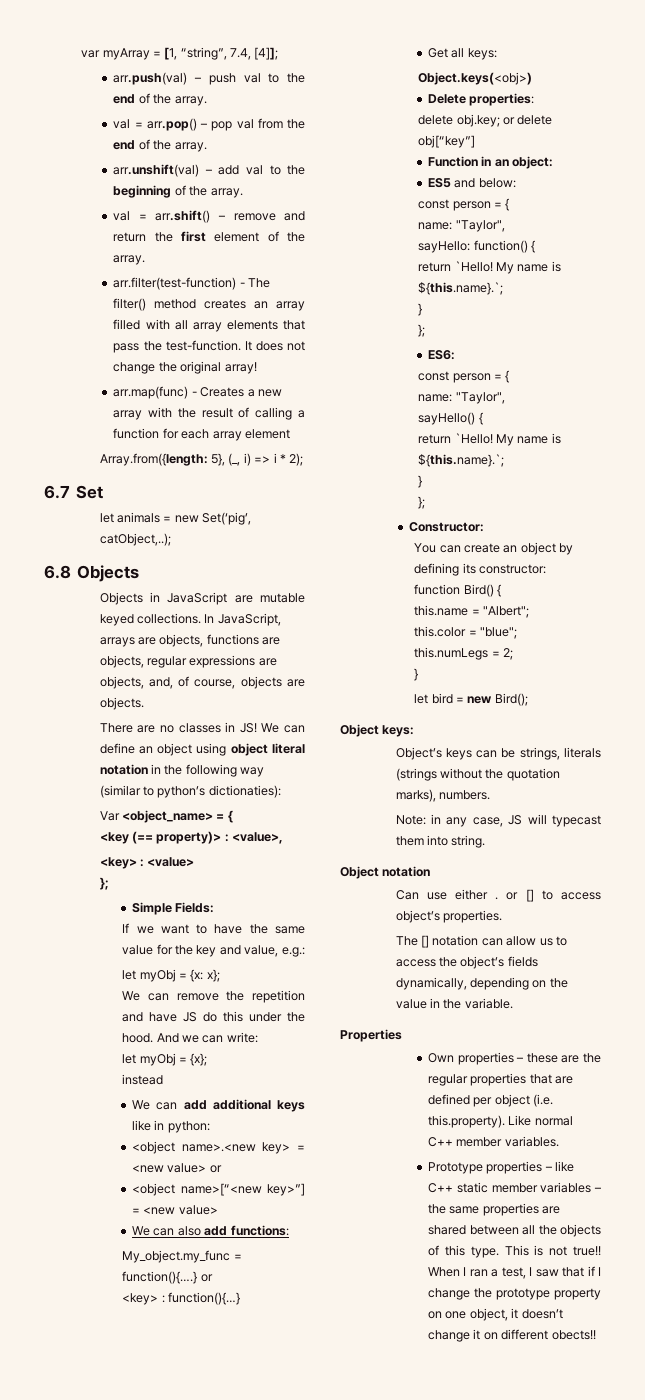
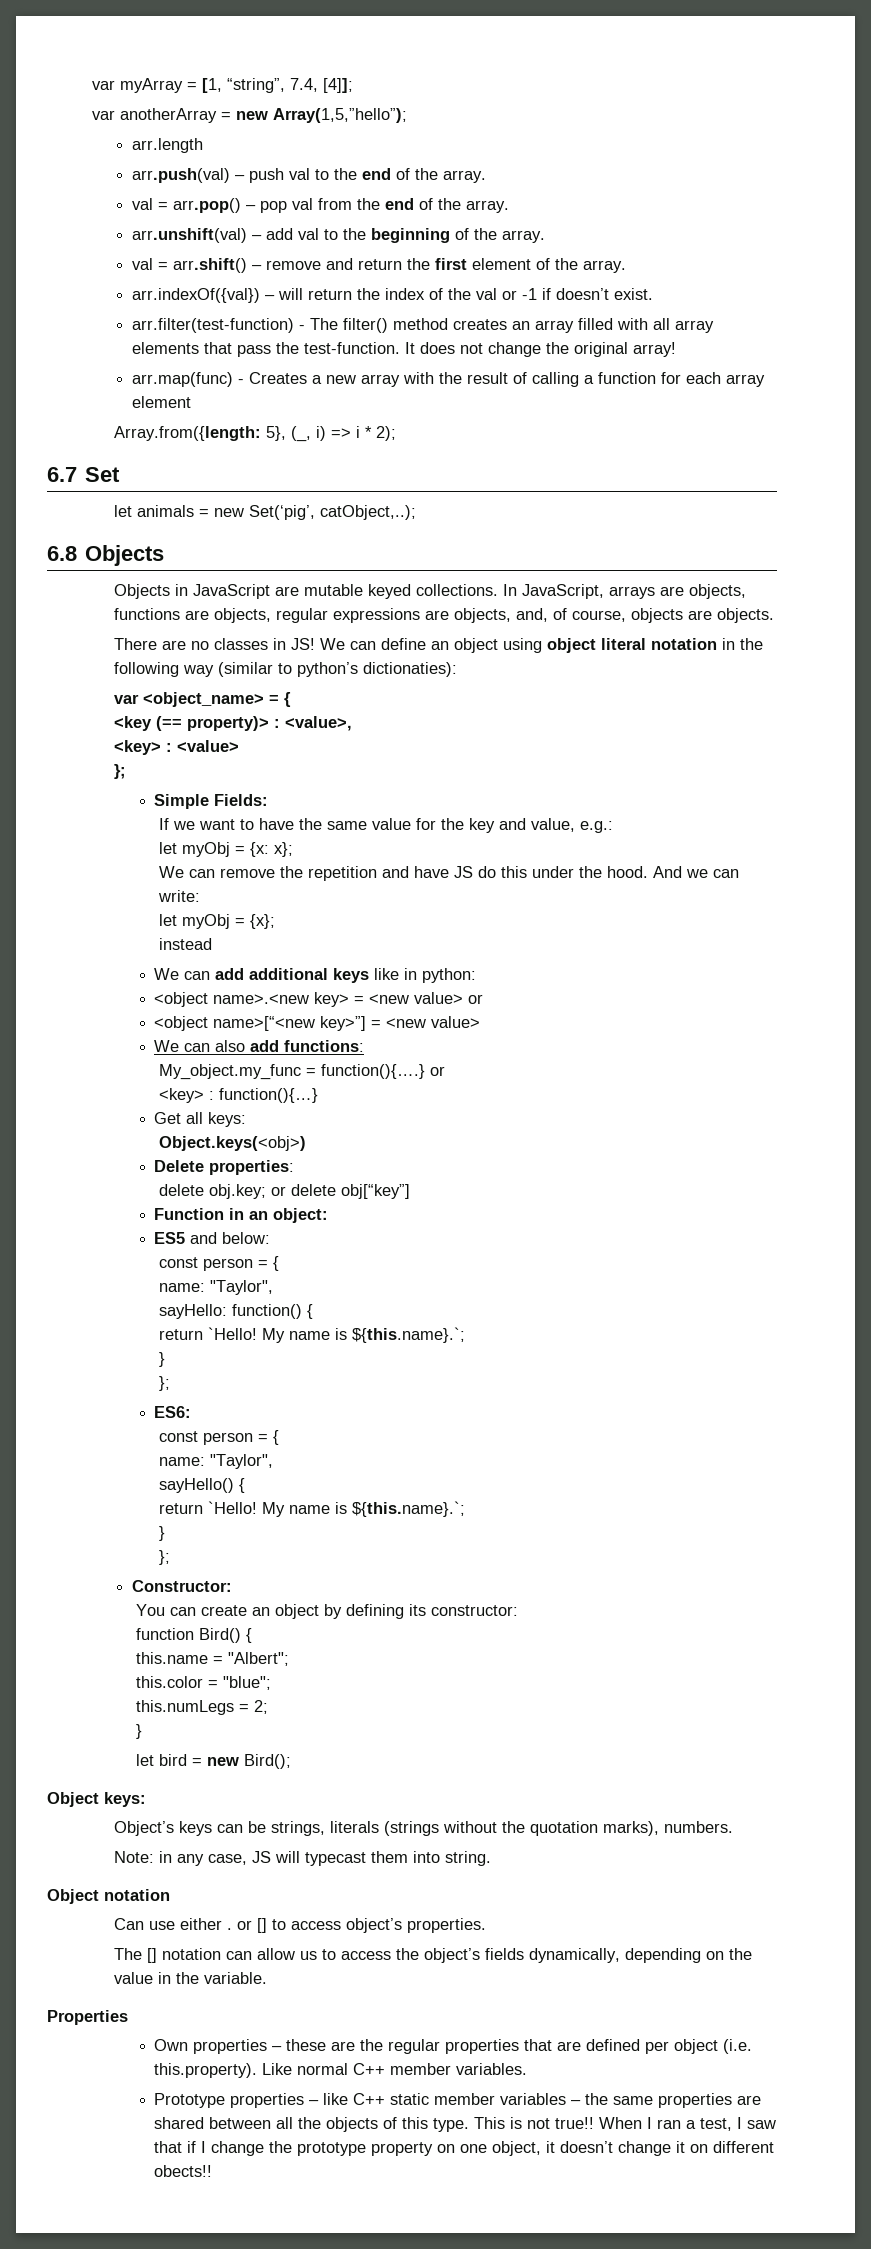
(279, 53) none -> [91,108,407,123] [132,138,204,153] // var anotherArray = new Array(1,5,”hello”); // arr.length
(146, 260) none -> [132,288,654,303] // arr.indexOf({val}) – will return the index of the val or -1 if doesn’t exist.
[99,811,120,821] Var -> [113,694,139,704] var

